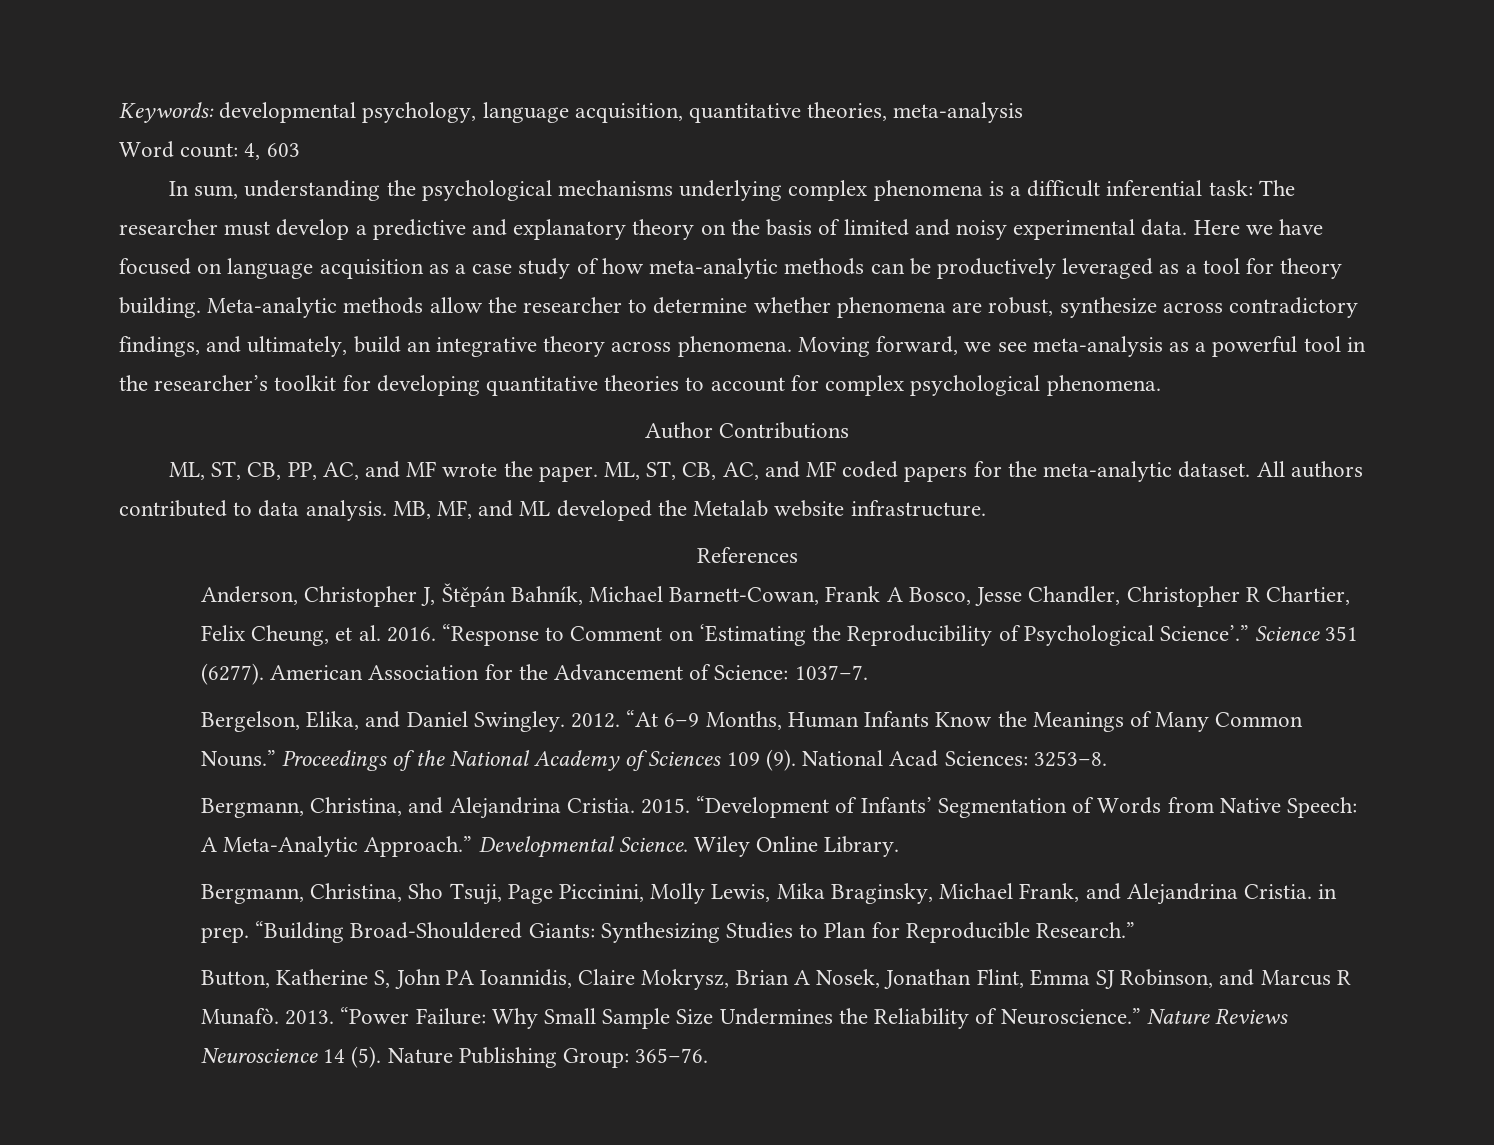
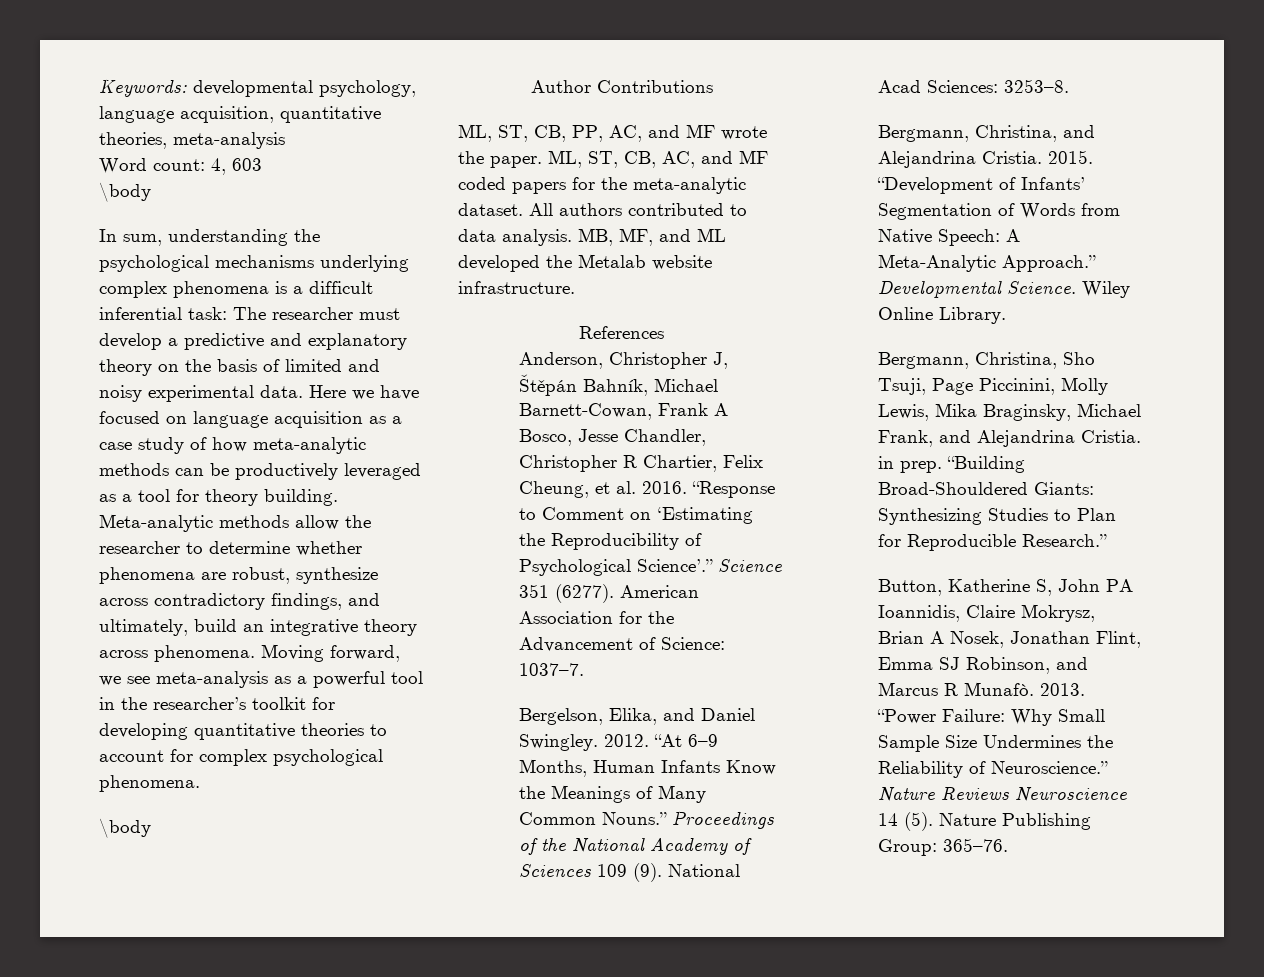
(300, 150) none -> [99,182,151,202] // \body
(1161, 385) none -> [99,818,151,838] // \body

